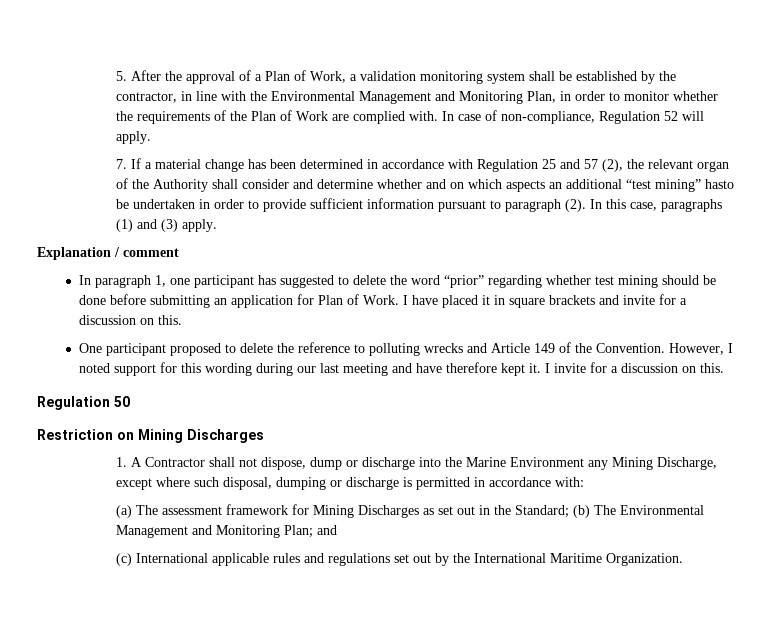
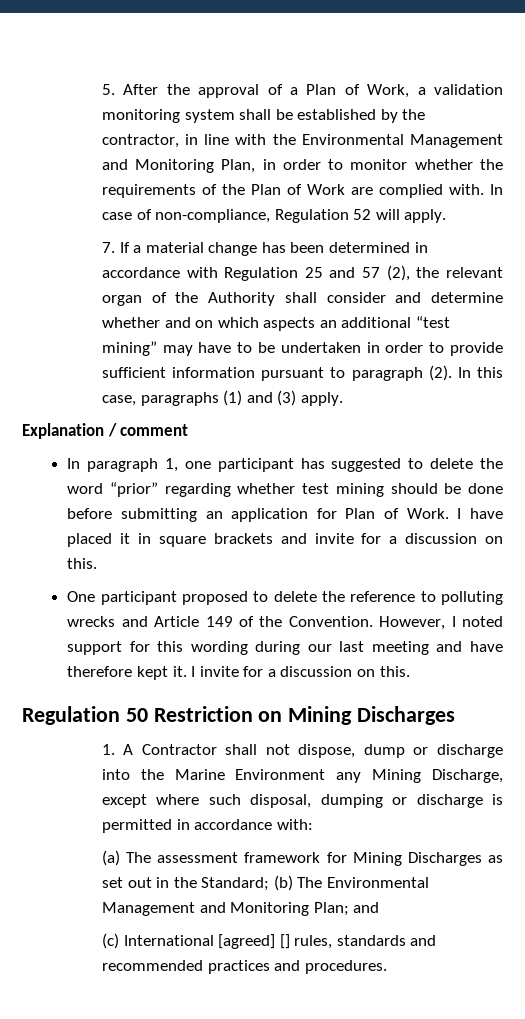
[705,179,735,189] hasto -> [162,342,253,356] may have to
(130, 401) // -> (148, 715) none
[212,553,684,566] applicable rules and regulations set out by the International Maritime Organization. -> [218,934,437,949] [101,960,387,974] [agreed] [] rules, standards and recommended practices and procedures.

